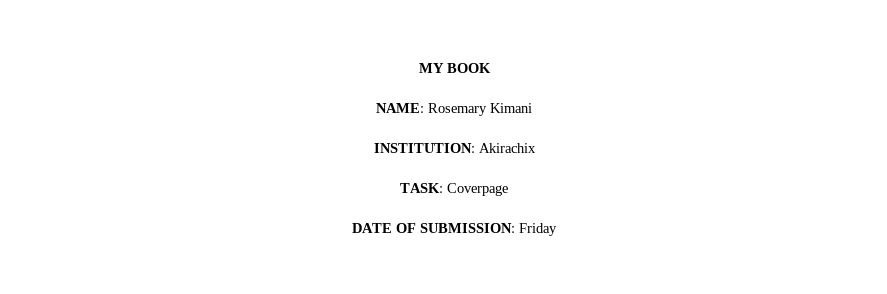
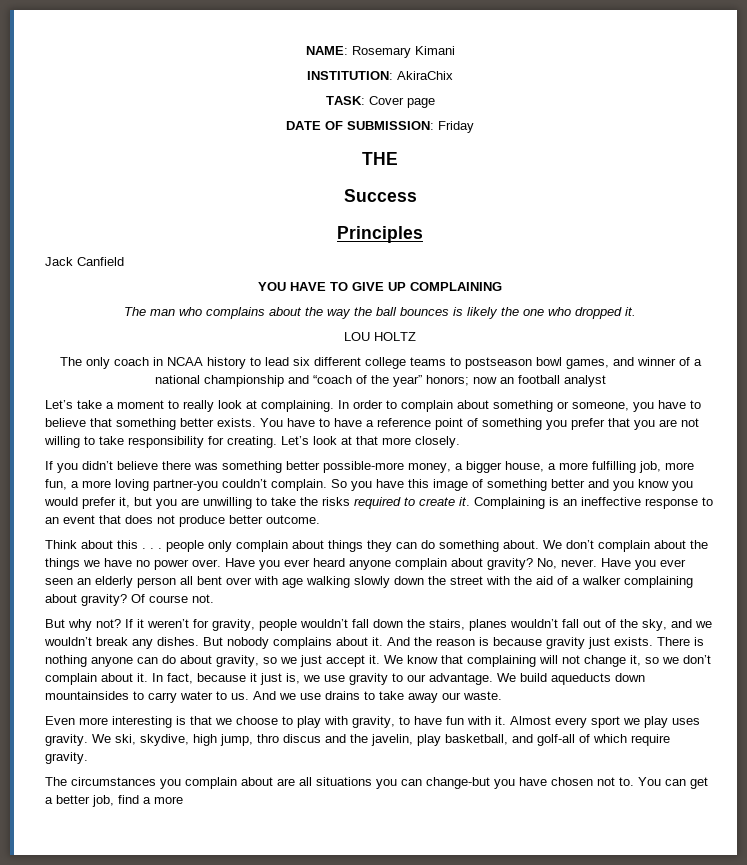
[418,63,491,73] MY BOOK // -> (305, 50) none
[478,143,536,153] Akirachix -> [397,71,453,80] AkiraChix
[447,183,508,196] Coverpage -> [368,96,435,108] Cover page
(557, 229) none -> [362,152,398,165] [343,189,417,202] [337,226,423,243] [45,257,124,266] [258,282,502,291] [124,307,636,319] [344,332,416,341] [59,357,702,369] [154,375,606,387] [45,400,701,412] [45,418,699,430] [44,436,460,448] [45,461,694,473] [45,479,693,491] [44,497,713,509] [45,515,320,527] [45,540,708,552] [45,558,686,570] [45,576,693,588] [45,594,214,606] [45,619,712,631] [44,637,704,649] [45,655,711,667] [45,673,645,685] [45,691,502,703] [45,716,700,728] [45,734,670,746] [45,752,88,764] [45,777,708,789] [45,795,183,807] // THE // Success // Principles // Jack Canfield // YOU HAVE TO GIVE UP COMPLAINING // The man who complains about the way the ball bounces is likely the one who dropped it. // LOU HOLTZ // The only coach in NCAA history to lead six different college teams to postseason bowl games, and winner of a national championship and “coach of the year” honors; now an football analyst // Let’s take a moment to really look at complaining. In order to complain about something or someone, you have to believe that something better exists. You have to have a reference point of something you prefer that you are not willing to take responsibility for creating. Let’s look at that more closely. // If you didn’t believe there was something better possible-more money, a bigger house, a more fulfilling job, more fun, a more loving partner-you couldn’t complain. So you have this image of something better and you know you would prefer it, but you are unwilling to take the risks required to create it. Complaining is an ineffective response to an event that does not produce better outcome. // Think about this . . . people only complain about things they can do something about. We don’t complain about the things we have no power over. Have you ever heard anyone complain about gravity? No, never. Have you ever seen an elderly person all bent over with age walking slowly down the street with the aid of a walker complaining about gravity? Of course not. // But why not? If it weren’t for gravity, people wouldn’t fall down the stairs, planes wouldn’t fall out of the sky, and we wouldn’t break any dishes. But nobody complains about it. And the reason is because gravity just exists. There is nothing anyone can do about gravity, so we just accept it. We know that complaining will not change it, so we don’t complain about it. In fact, because it just is, we use gravity to our advantage. We build aqueducts down mountainsides to carry water to us. And we use drains to take away our waste. // Even more interesting is that we choose to play with gravity, to have fun with it. Almost every sport we play uses gravity. We ski, skydive, high jump, thro discus and the javelin, play basketball, and golf-all of which require gravity. // The circumstances you complain about are all situations you can change-but you have chosen not to. You can get a better job, find a more

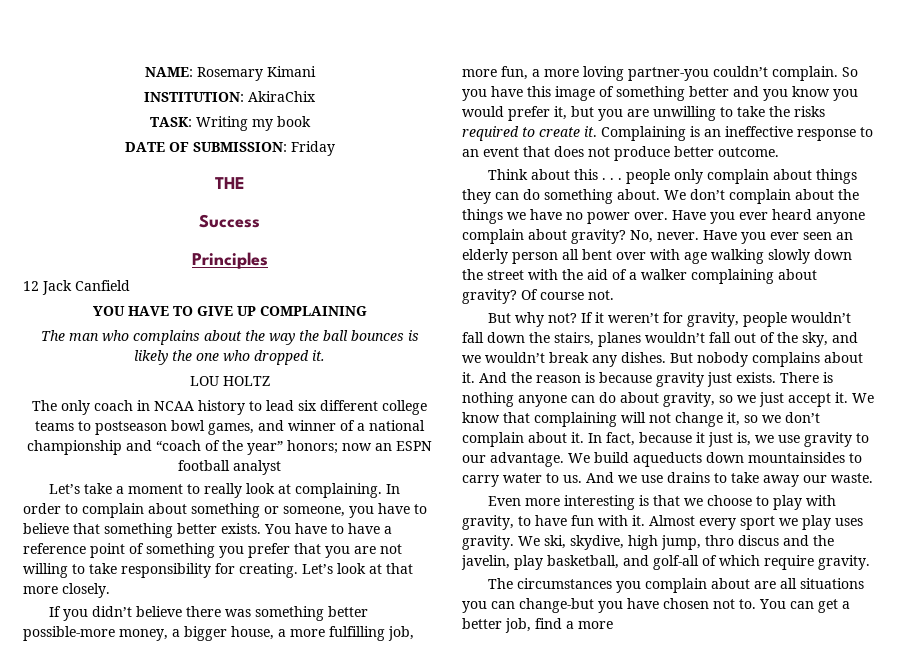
[368,96,435,108] Cover page -> [195,116,311,131] Writing my book
(423, 234) none -> [23,281,39,291] 12
(514, 380) none -> [396,441,432,451] ESPN

